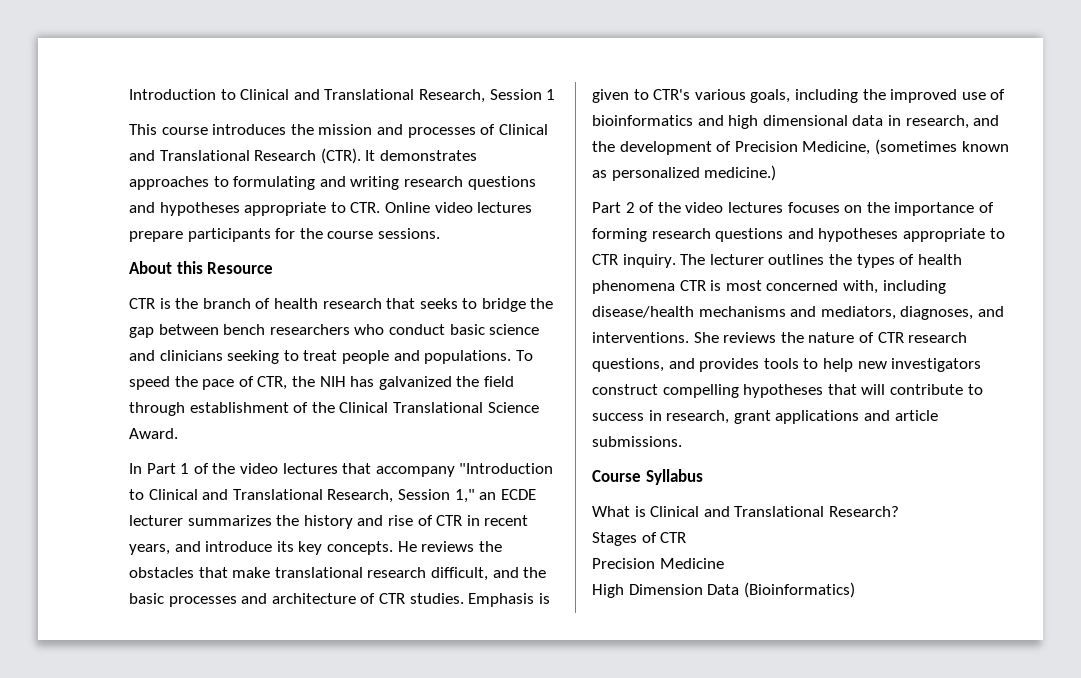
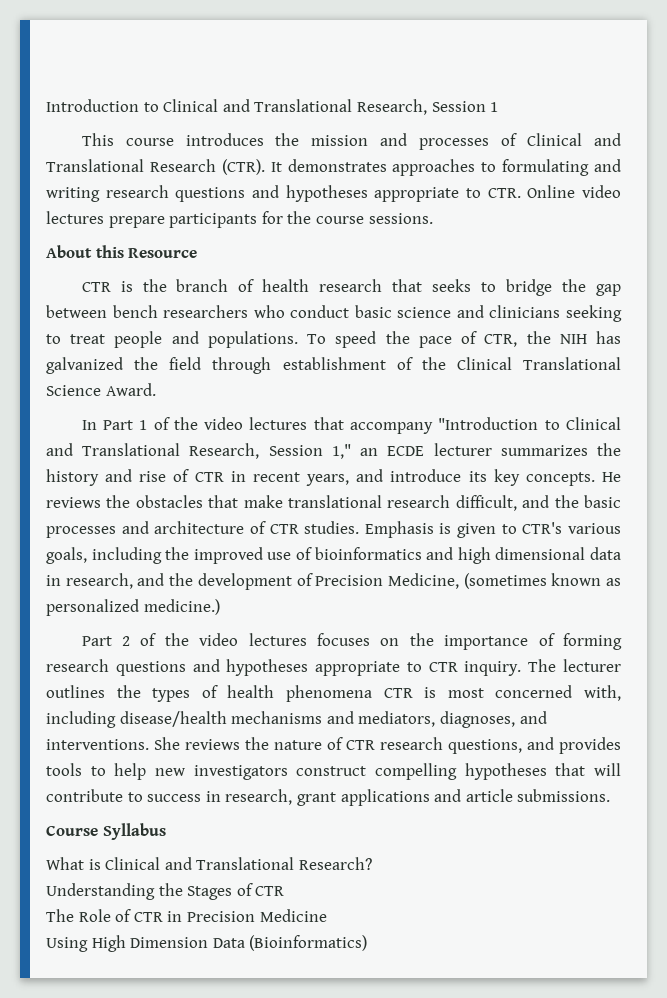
(899, 511) none -> [46,883,183,900] Understanding the
(687, 537) none -> [46,909,183,922] The Role of CTR in
(724, 563) none -> [46,937,88,952] Using

